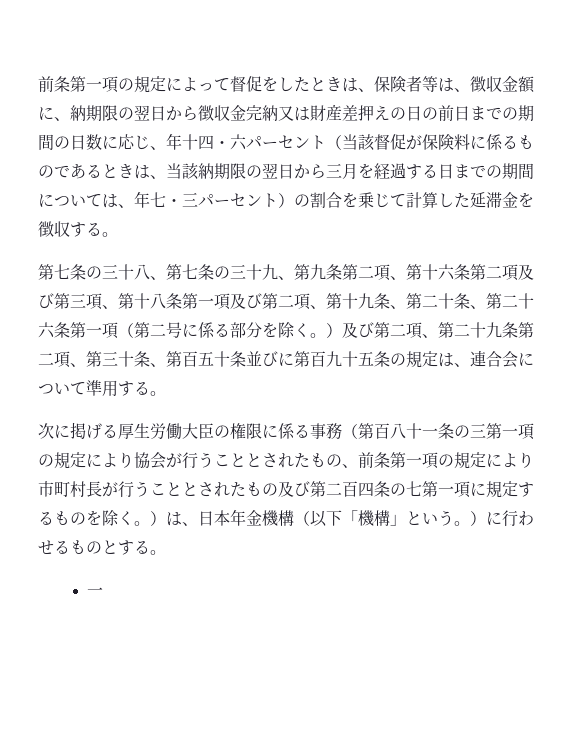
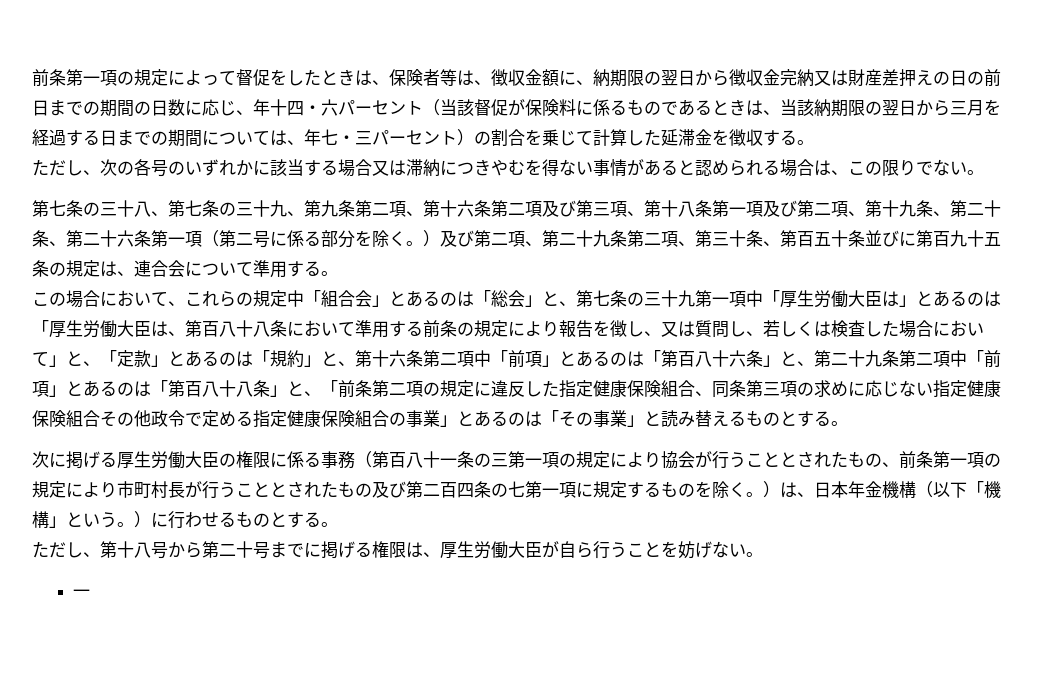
(118, 234) none -> [32,159,984,177] // ただし、次の各号のいずれかに該当する場合又は滞納につきやむを得ない事情があると認められる場合は、この限りでない。
(166, 393) none -> [32,290,1001,308] [32,320,984,338] [32,350,1001,368] [32,380,1001,398] [32,410,848,428] // この場合において、これらの規定中「組合会」とあるのは「総会」と、第七条の三十九第一項中「厚生労働大臣は」とあるのは「厚生労働大臣は、第百八十八条において準用する前条の規定により報告を徴し、又は質問し、若しくは検査した場合において」と、「定款」とあるのは「規約」と、第十六条第二項中「前項」とあるのは「第百八十六条」と、第二十九条第二項中「前項」とあるのは「第百八十八条」と、「前条第二項の規定に違反した指定健康保険組合、同条第三項の求めに応じない指定健康保険組合その他政令で定める指定健康保険組合の事業」とあるのは「その事業」と読み替えるものとする。
(166, 552) none -> [32,541,763,559] // ただし、第十八号から第二十号までに掲げる権限は、厚生労働大臣が自ら行うことを妨げない。

